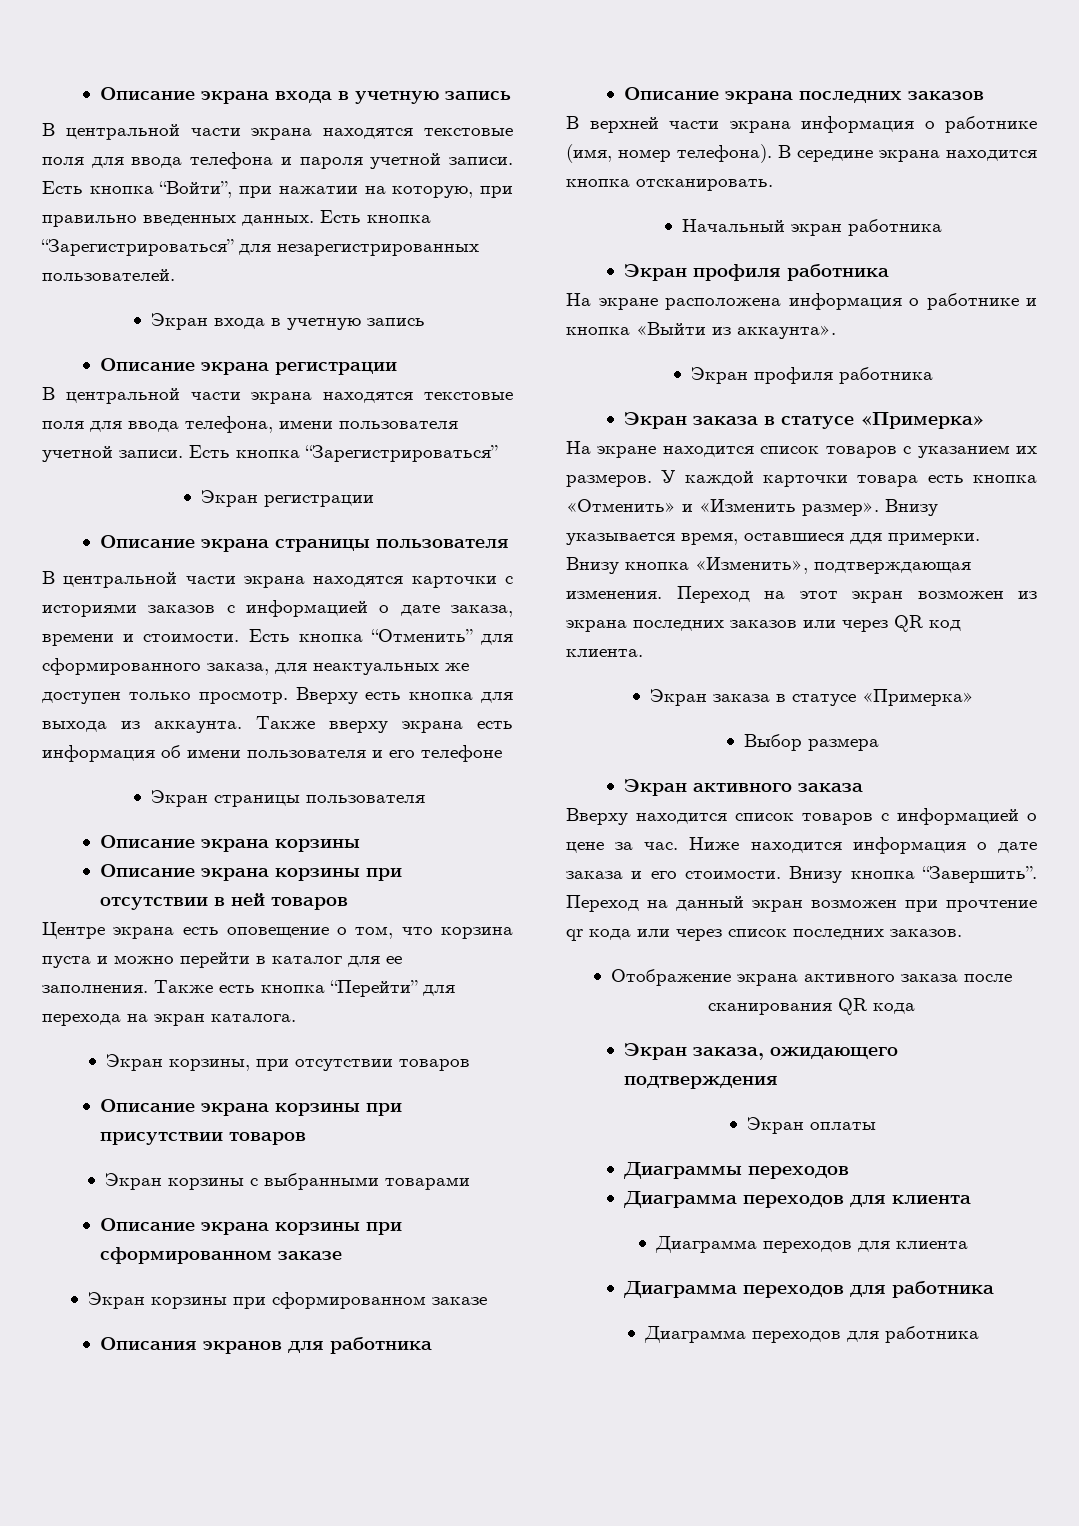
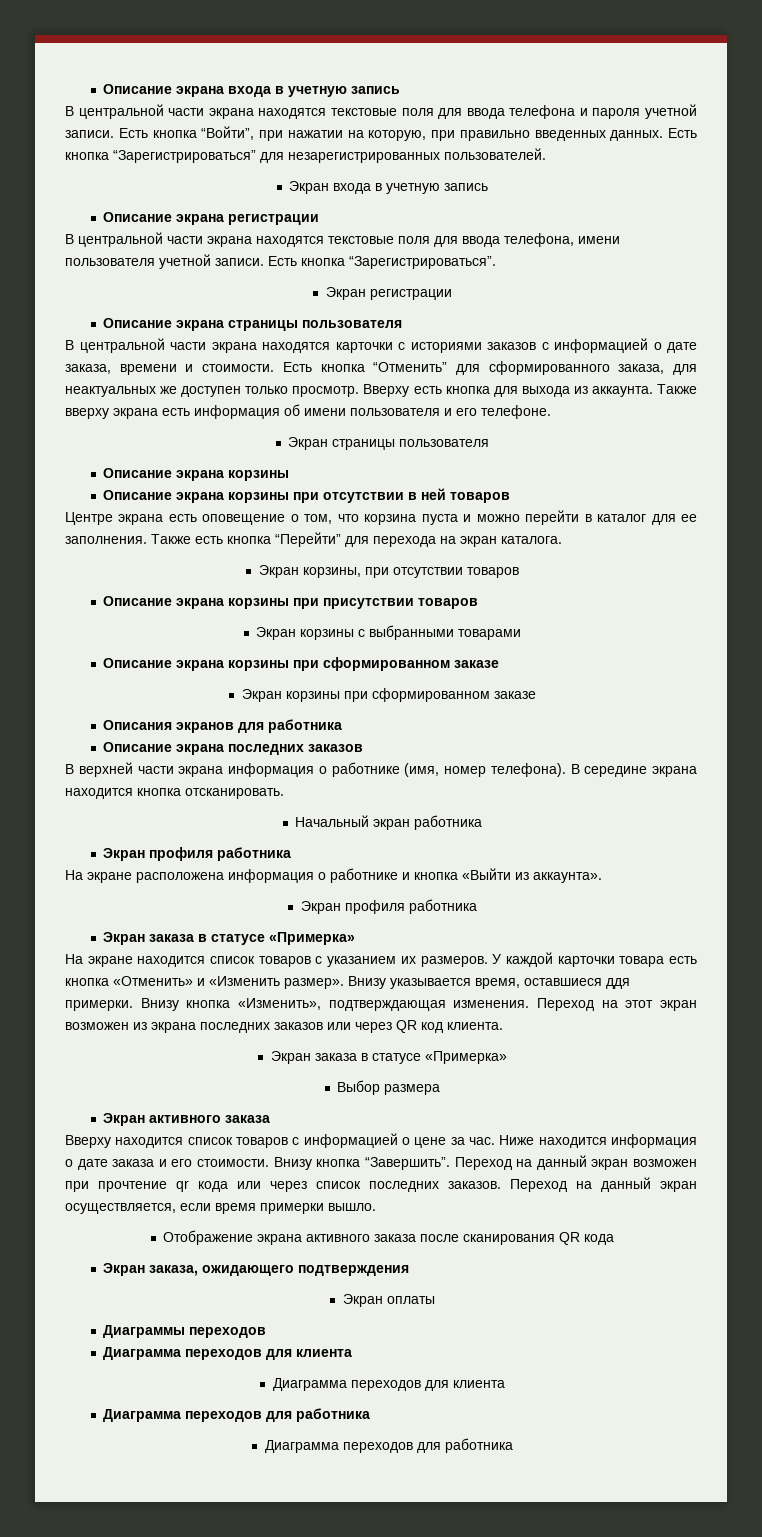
[305,445,498,462] “Зарегистрироваться” -> [349,256,496,269] “Зарегистрироваться”.
[421,745,502,762] телефоне -> [481,405,551,419] телефоне.
(962, 933) none -> [510,1177,697,1192] [65,1203,376,1214] Переход на данный экран осуществляется, если время примерки вышло.

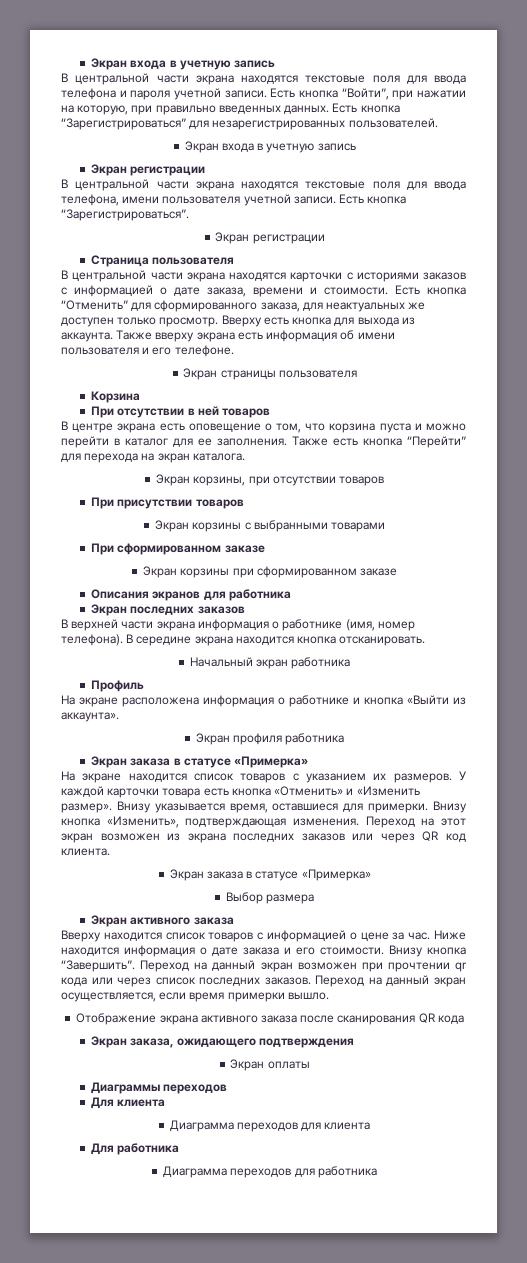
[103,84,225,97] Описание экрана -> [91,58,128,70] Экран
[103,212,225,225] Описание экрана -> [91,164,128,176] Экран
[103,318,299,331] Описание экрана страницы -> [91,255,150,267] Страница
[103,468,290,481] [103,490,320,503] Описание экрана корзины // Описание экрана корзины при -> [91,391,141,403] [91,406,115,418] Корзина // При
[65,512,113,525] Центре -> [61,421,114,433] В центре
[103,596,320,609] Описание экрана корзины при -> [91,497,115,509] При
[103,658,320,671] Описание экрана корзины при -> [91,543,115,555] При
[103,742,225,755] Описание экрана -> [91,604,128,616] Экран
[103,847,292,861] Экран профиля работника -> [91,680,145,692] Профиль
[606,978,630,989] ддя -> [343,803,364,812] для
[98,1181,167,1192] прочтение -> [387,962,450,972] прочтении
[103,1347,293,1360] Диаграмма переходов для -> [91,1097,115,1109] Для
[103,1409,293,1422] Диаграмма переходов для -> [91,1143,115,1155] Для

